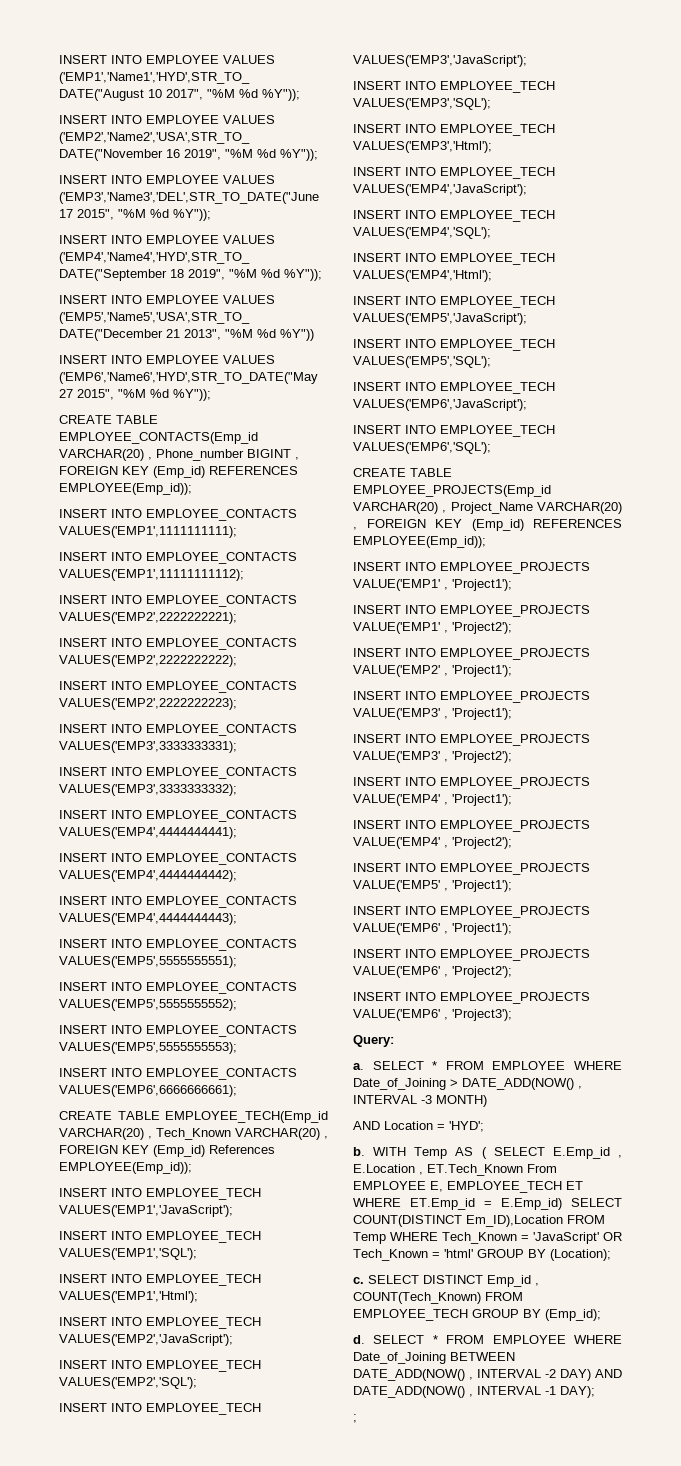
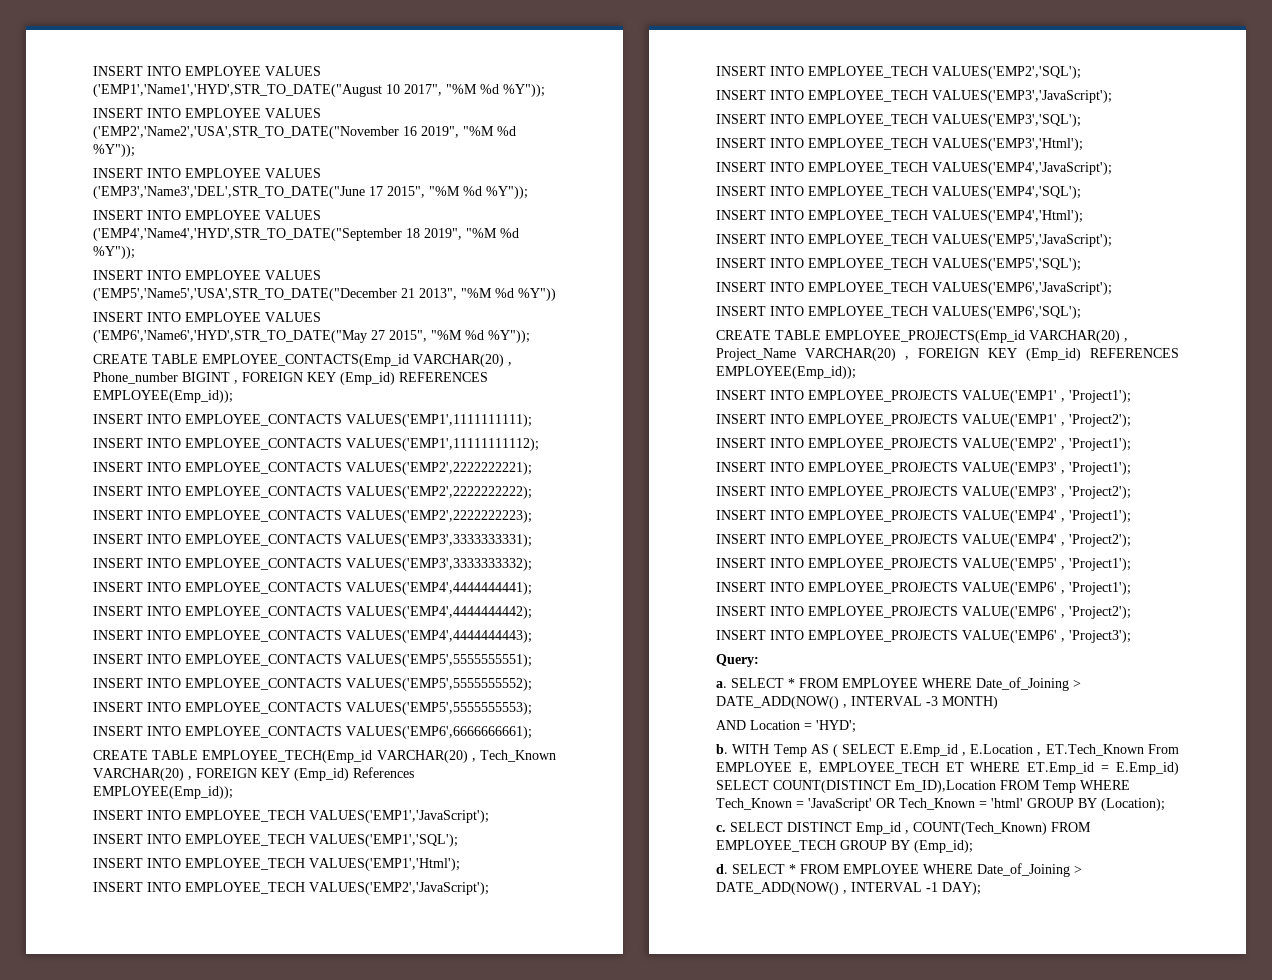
[450,1352,515,1361] [353,1369,622,1381] BETWEEN DATE_ADD(NOW() , INTERVAL -2 DAY) AND -> [1074,865,1082,874] >
[353,1414,357,1423] // ; -> (981, 888) none

